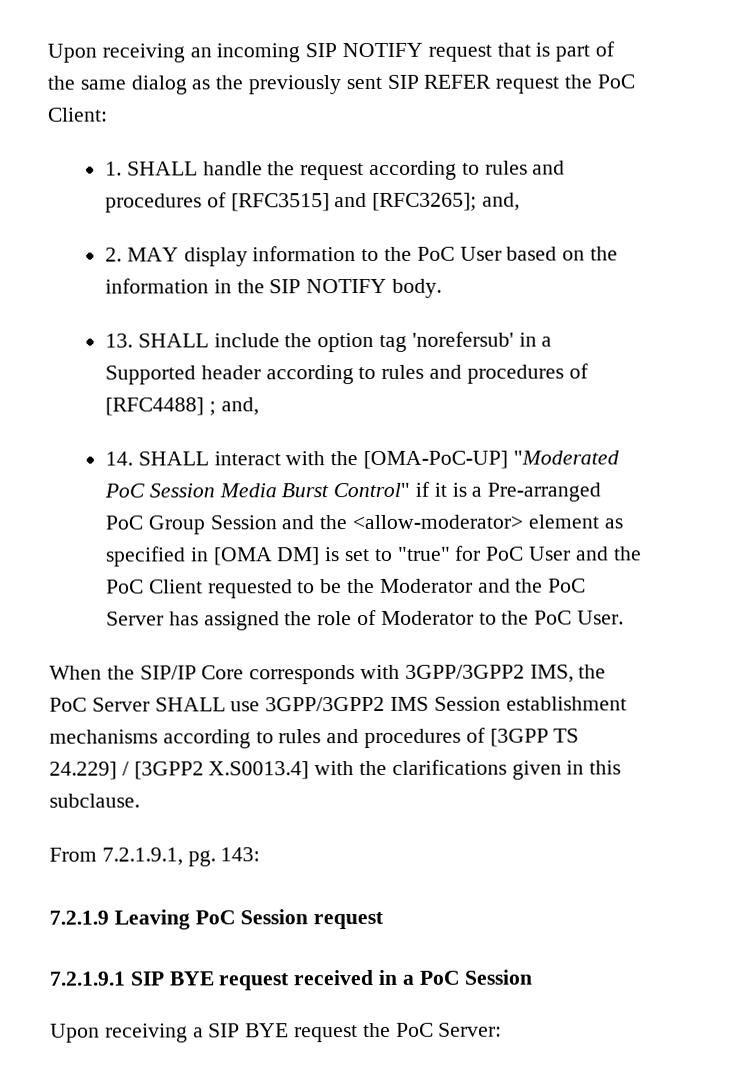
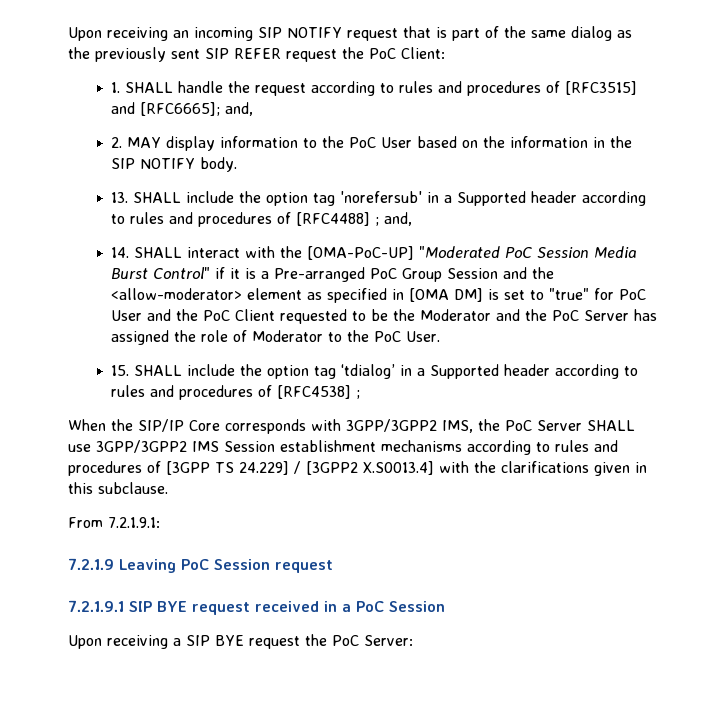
[372,192,478,211] [RFC3265]; -> [140,102,221,116] [RFC6665];
(625, 617) none -> [111,364,639,379] [111,385,361,400] // 15. SHALL include the option tag ‘tdialog’ in a Supported header according to rules and procedures of [RFC4538] ;
[101,847,261,867] 7.2.1.9.1, pg. 143: -> [108,517,160,528] 7.2.1.9.1:

